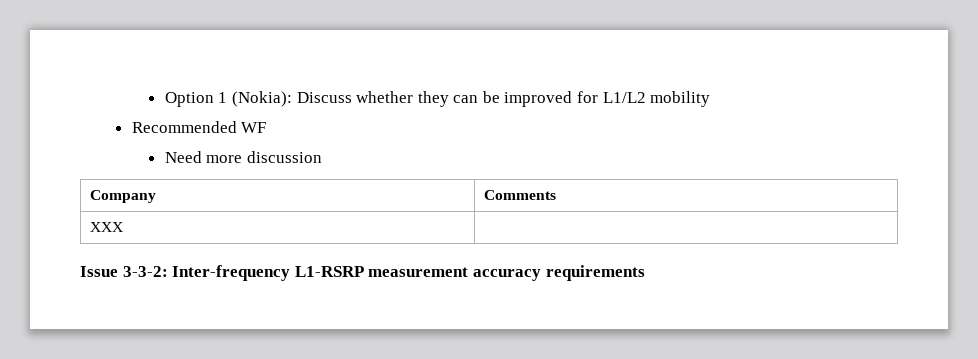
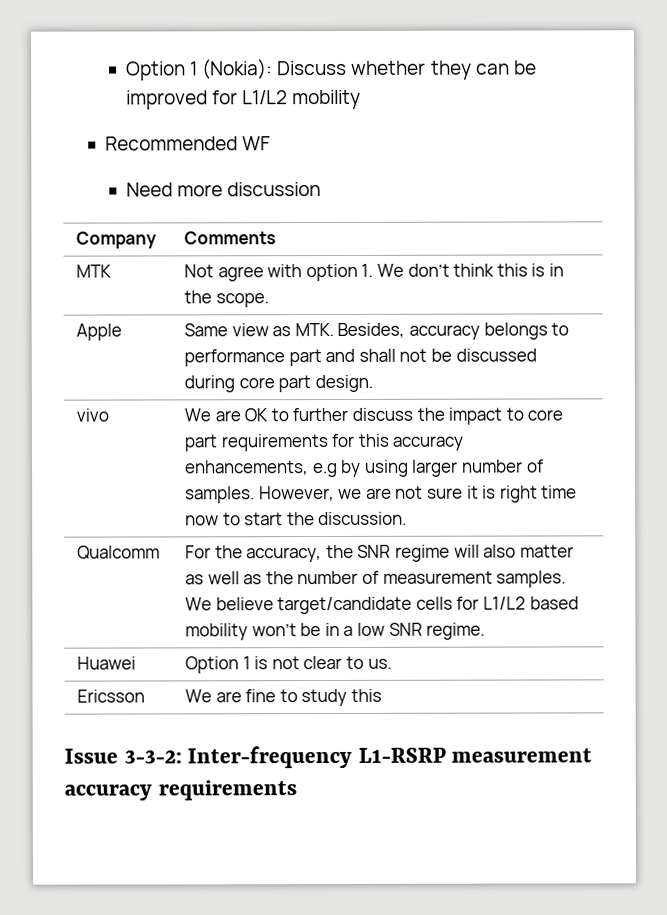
[89,222,123,232] XXX | -> [75,264,112,278] [183,263,564,282] [183,290,269,308] [75,323,122,341] [183,322,570,340] [183,348,537,367] [183,374,373,393] [75,408,109,422] [183,407,564,425] [183,433,464,452] [184,459,544,478] [184,485,578,504] [184,511,408,526] [76,545,160,560] [184,544,574,563] [184,570,567,588] [184,596,579,615] [184,622,486,641] [76,656,136,670] [184,655,392,674] [76,689,145,703] [184,688,382,707] MTK | Not agree with option 1. We don’t think this is in the scope. // Apple | Same view as MTK. Besides, accuracy belongs to performance part and shall not be discussed during core part design. // vivo | We are OK to further discuss the impact to core part requirements for this accuracy enhancements, e.g by using larger number of samples. However, we are not sure it is right time now to start the discussion. // Qualcomm | For the accuracy, the SNR regime will also matter as well as the number of measurement samples. We believe target/candidate cells for L1/L2 based mobility won’t be in a low SNR regime. // Huawei | Option 1 is not clear to us. // Ericsson | We are fine to study this

